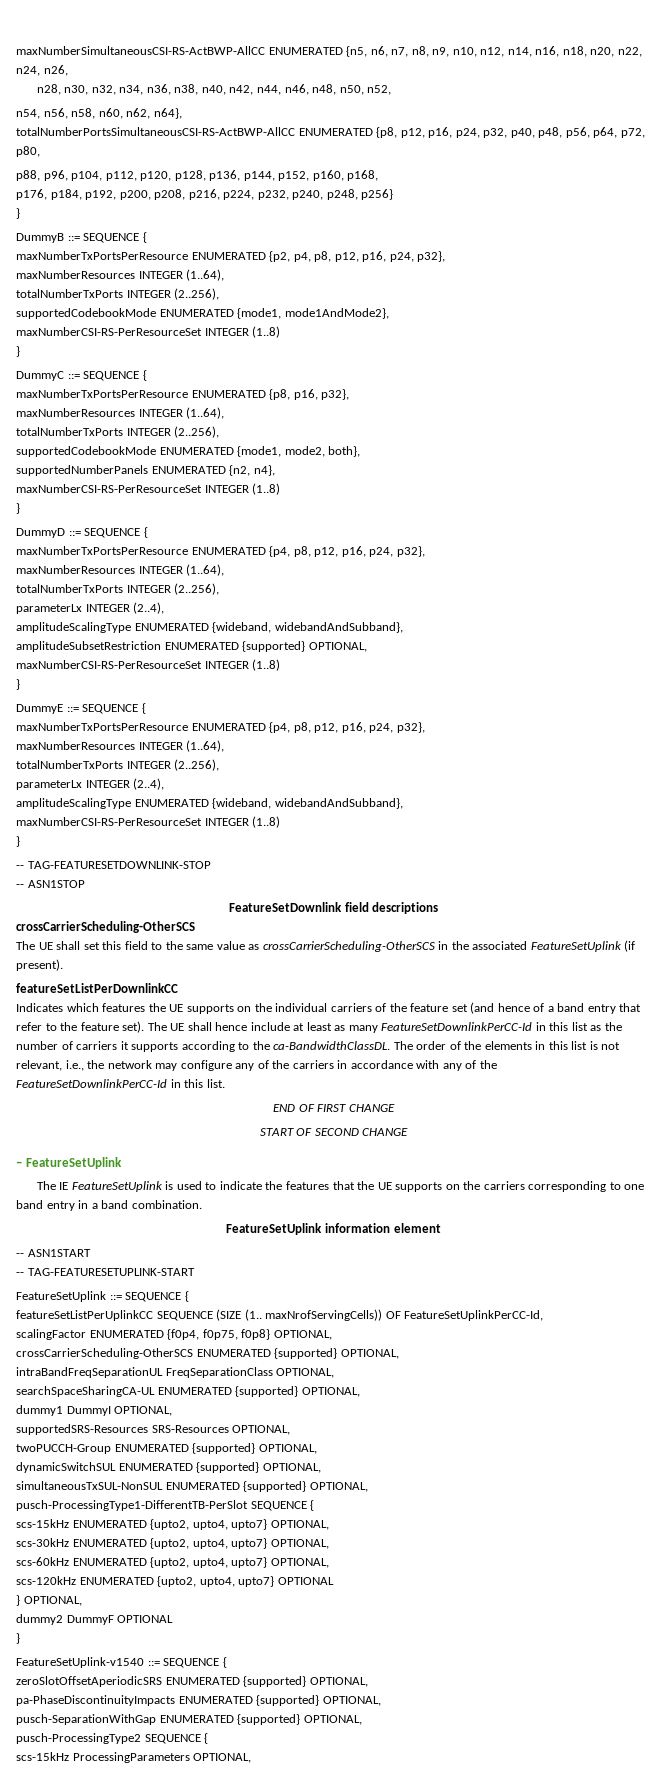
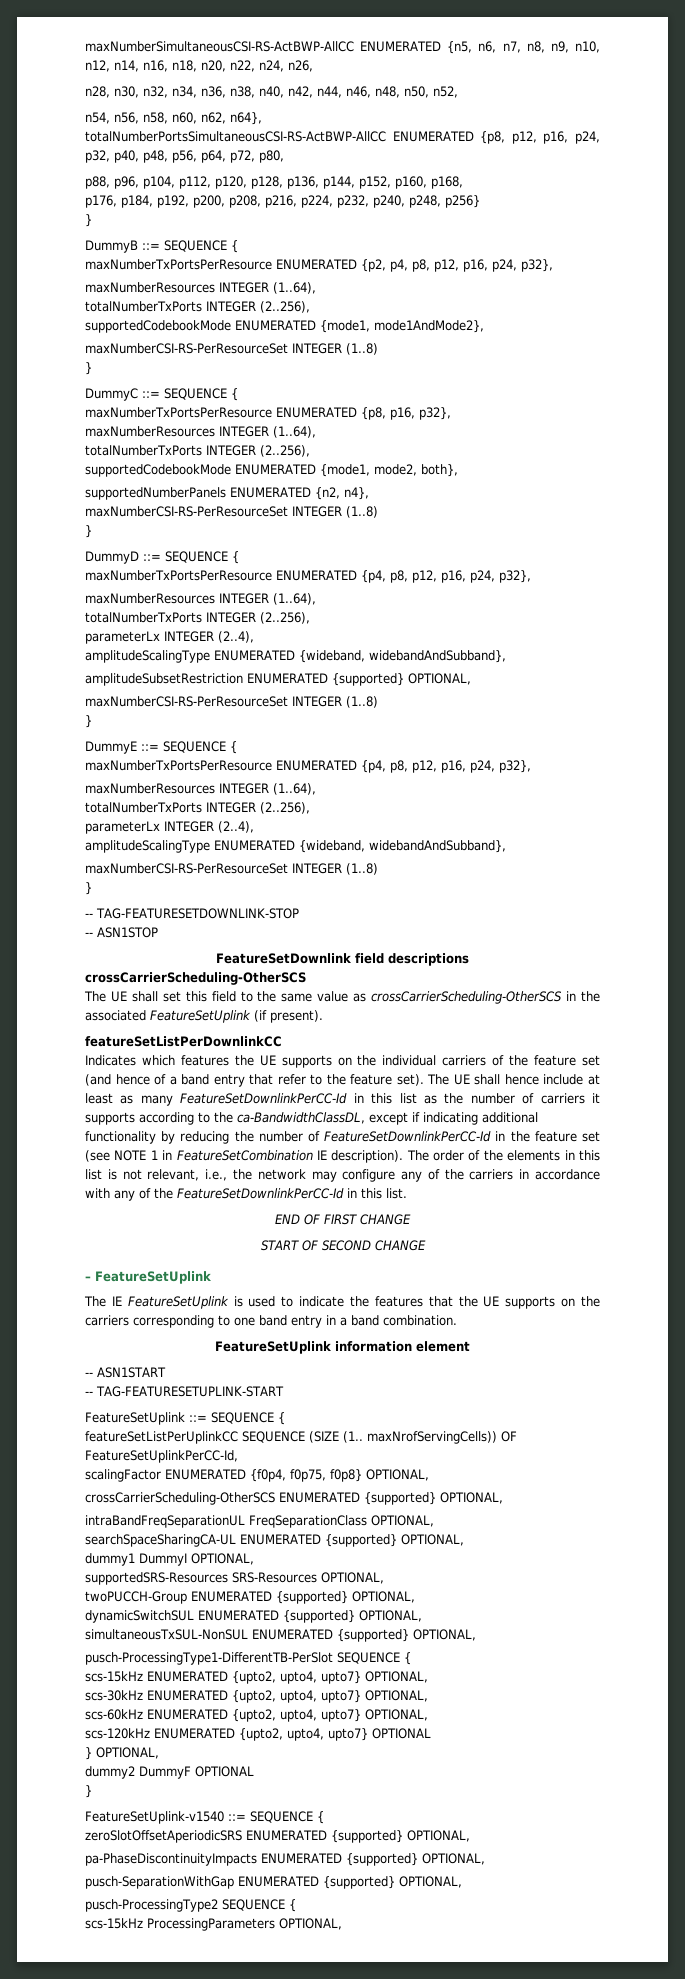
[273,1041,391,1050] ca-BandwidthClassDL. -> [237,1112,538,1125] [85,1131,600,1144] [85,1150,404,1163] ca-BandwidthClassDL, except if indicating additional functionality by reducing the number of FeatureSetDownlinkPerCC-Id in the feature set (see NOTE 1 in FeatureSetCombination IE description).

